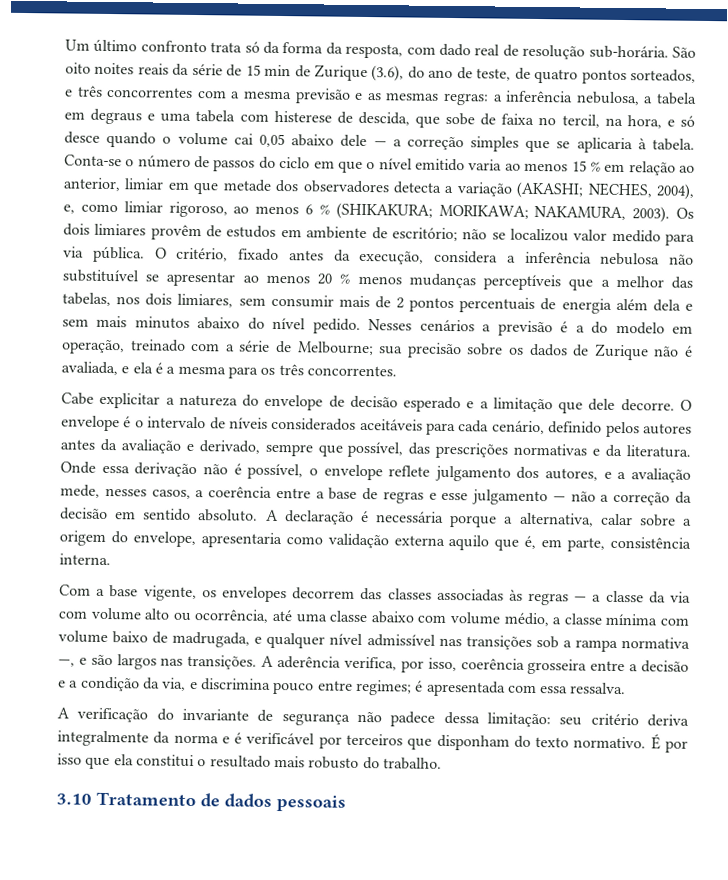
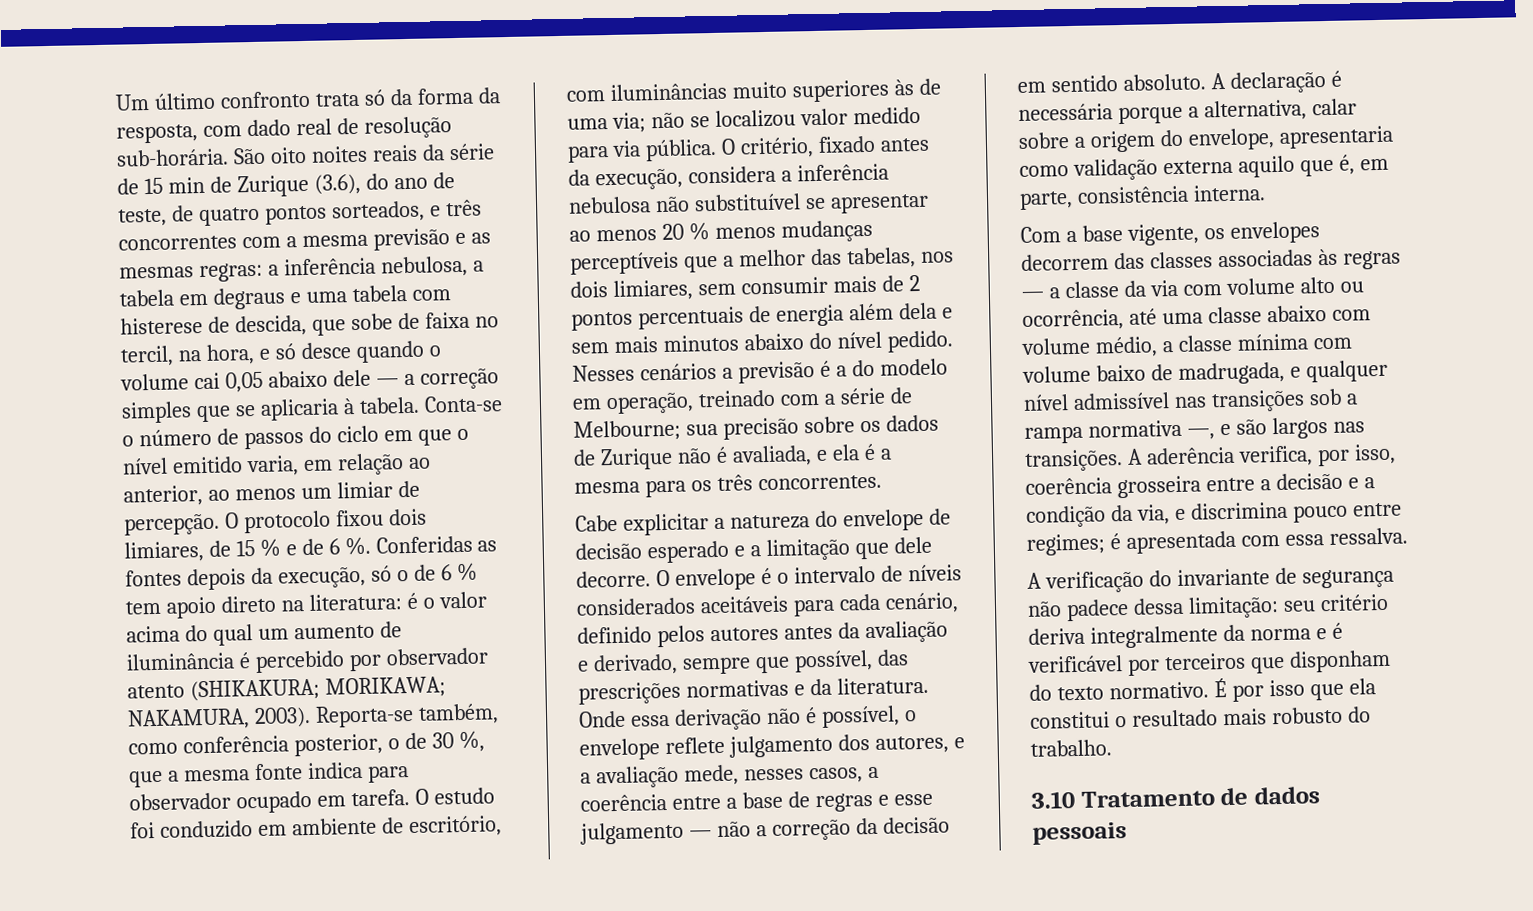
[468,159,695,176] [63,177,695,200] [63,201,694,223] [63,223,458,242] varia ao menos 15 % em relação ao anterior, limiar em que metade dos observadores detecta a variação (AKASHI; NECHES, 2004), e, como limiar rigoroso, ao menos 6 % (SHIKAKURA; MORIKAWA; NAKAMURA, 2003). Os dois limiares provêm de estudos em ambiente de escritório; -> [245,453,431,477] [123,480,420,507] [124,508,427,536] [124,535,498,563] [125,562,478,591] [125,591,487,619] [126,621,402,646] [126,647,489,674] [127,676,446,702] [127,703,499,731] [128,730,485,757] [129,761,409,788] [129,787,495,814] [130,815,502,839] [566,78,941,103] [567,112,646,133] varia, em relação ao anterior, ao menos um limiar de percepção. O protocolo fixou dois limiares, de 15 % e de 6 %. Conferidas as fontes depois da execução, só o de 6 % tem apoio direto na literatura: é o valor acima do qual um aumento de iluminância é percebido por observador atento (SHIKAKURA; MORIKAWA; NAKAMURA, 2003). Reporta-se também, como conferência posterior, o de 30 %, que a mesma fonte indica para observador ocupado em tarefa. O estudo foi conduzido em ambiente de escritório, com iluminâncias muito superiores às de uma via;

